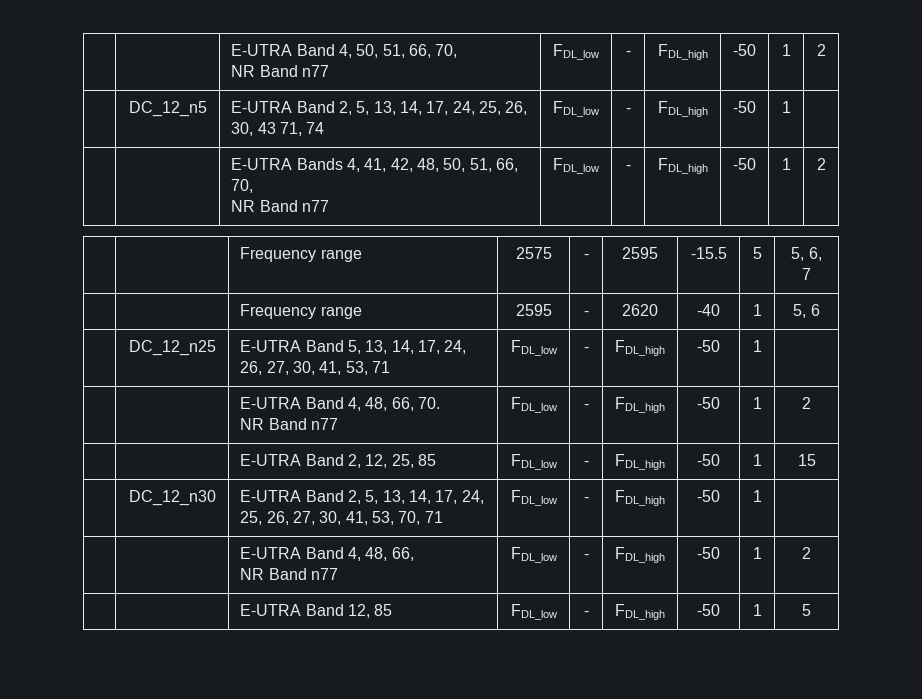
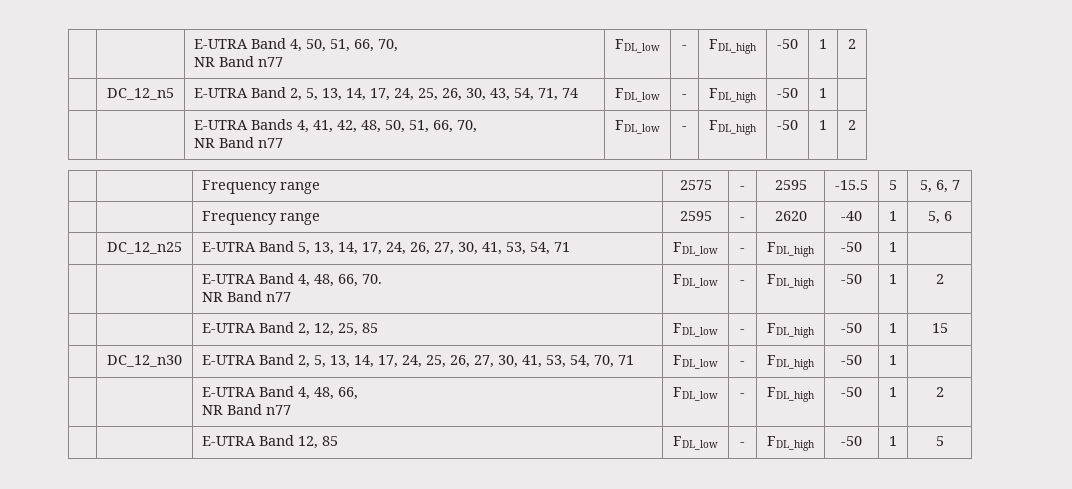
[257,122,276,134] 43 -> [490,88,535,101] 43, 54,
(368, 368) none -> [530,242,551,255] 54,
(394, 518) none -> [570,355,591,368] 54,

